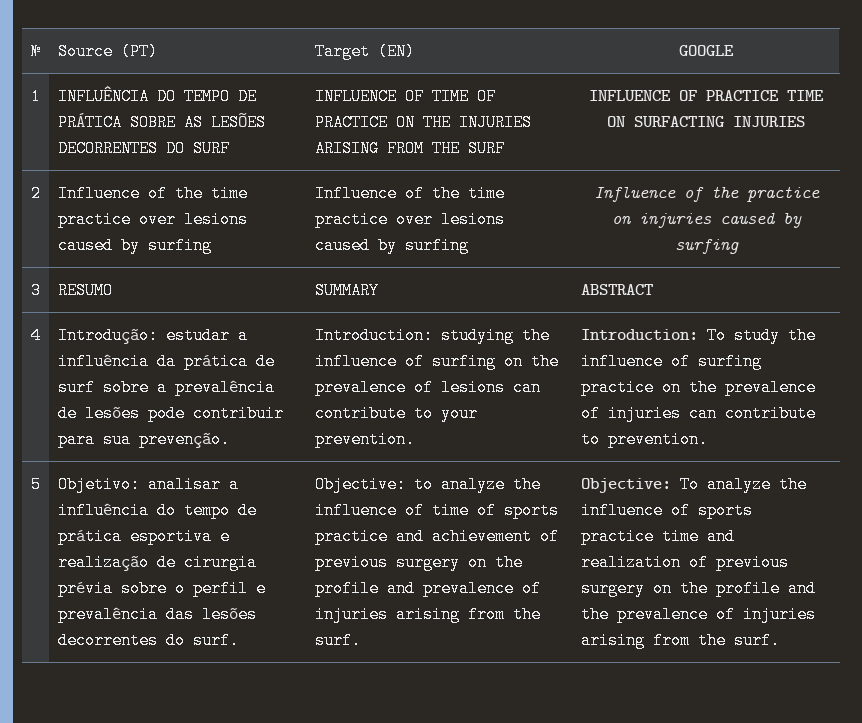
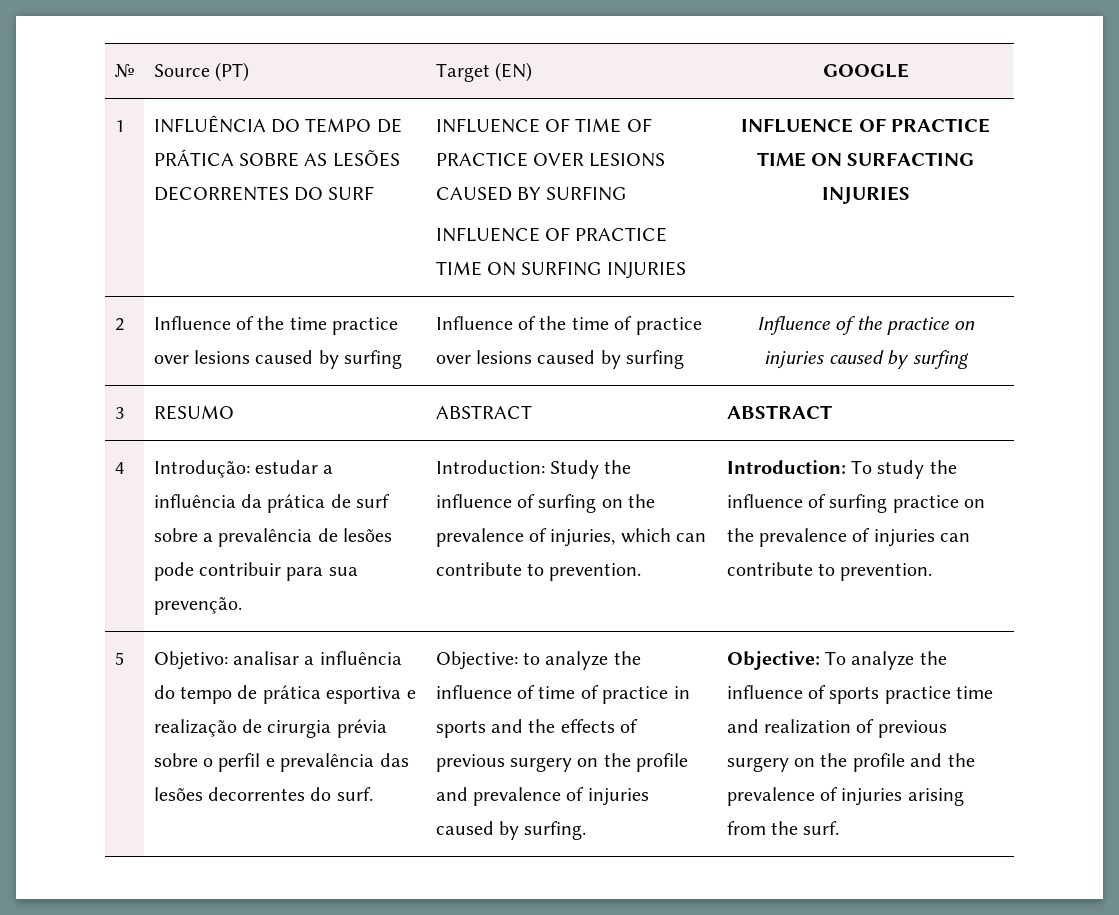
[395,114,532,131] [314,140,505,157] ON THE INJURIES ARISING FROM THE SURF -> [532,152,666,167] [435,186,627,201] [435,227,668,242] [435,261,686,279] OVER LESIONS CAUSED BY SURFING // INFLUENCE OF PRACTICE TIME ON SURFING INJURIES
(505, 193) none -> [614,316,633,330] of
[314,282,379,299] SUMMARY -> [435,405,532,419] ABSTRACT
[440,327,514,344] studying -> [549,460,599,479] Study
[440,379,541,396] [314,405,478,422] lesions can contribute to your -> [550,528,707,547] [435,562,544,576] injuries, which can contribute to
[503,502,559,519] [314,528,532,545] sports practice and achievement -> [602,686,690,704] [435,719,615,738] practice in sports and the effects
[395,606,541,623] [314,632,361,649] arising from the surf. -> [435,821,587,840] caused by surfing.

